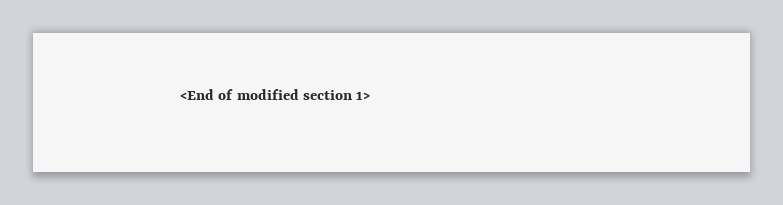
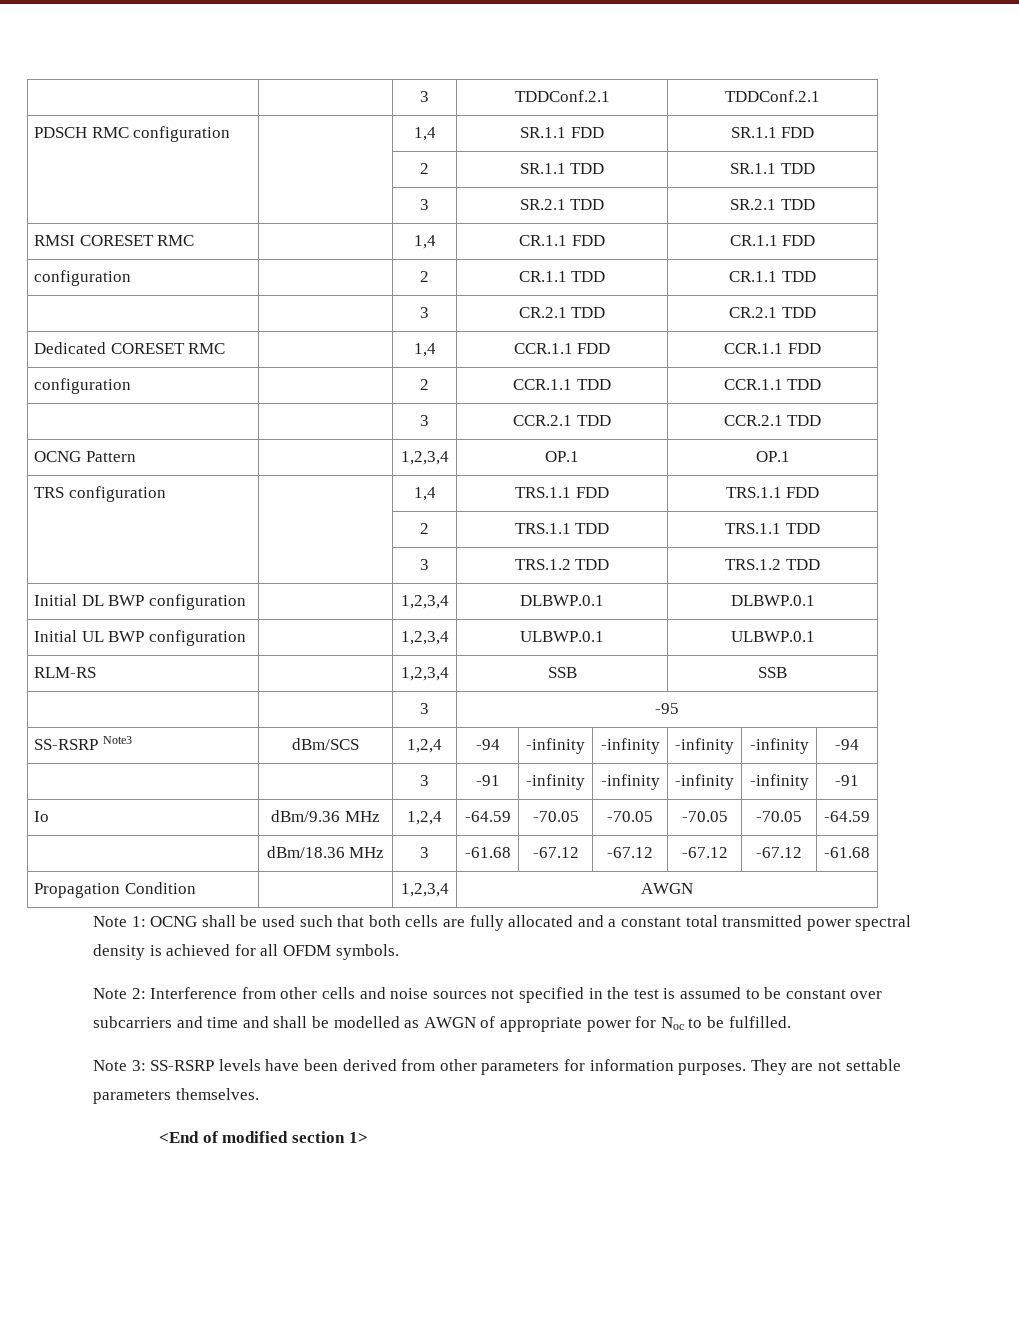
(179, 94) none -> [420,91,429,102] [514,90,610,102] [725,90,820,102] [34,126,231,142] [413,127,436,141] [520,127,604,138] [730,127,815,138] [420,163,429,174] [519,163,605,174] [730,163,815,174] [420,199,429,210] [519,199,605,210] [730,199,815,210] [34,235,195,246] [413,235,436,249] [519,235,605,246] [729,235,816,246] [34,270,132,286] [420,271,429,282] [518,271,606,282] [729,271,816,282] [420,307,429,318] [518,307,606,318] [729,307,816,318] [34,342,226,354] [413,343,436,357] [513,343,611,354] [724,343,821,354] [34,378,132,394] [420,379,429,390] [513,379,611,390] [723,379,822,390] [420,415,429,426] [513,415,611,426] [723,415,822,426] [34,451,136,462] [400,451,449,465] [545,451,579,462] [755,451,790,462] [34,486,166,502] [413,487,436,501] [515,487,609,498] [725,487,820,498] [420,523,429,534] [514,523,610,534] [725,523,820,534] [420,559,429,570] [514,559,610,570] [725,559,820,570] [34,594,247,610] [400,595,449,609] [520,595,604,606] [730,595,815,606] [34,630,247,646] [400,631,449,645] [520,631,604,642] [730,631,815,642] [34,667,97,678] [400,667,449,681] [547,667,577,678] [758,667,787,678] [420,703,429,714] [655,703,680,714] [34,736,132,750] [292,738,359,750] [407,739,442,753] [475,739,500,750] [526,738,585,754] [600,738,660,754] [675,738,734,754] [749,738,809,754] [835,739,859,750] [420,775,429,786] [475,775,500,786] [526,774,585,790] [600,774,660,790] [675,774,734,790] [749,774,809,790] [835,775,859,786] [34,811,50,822] [271,810,380,822] [407,811,442,825] [464,811,511,822] [532,811,579,822] [607,811,653,822] [681,811,728,822] [756,811,802,822] [824,811,870,822] [266,846,385,858] [420,847,429,858] [464,847,511,858] [532,847,579,858] [607,847,653,858] [681,847,728,858] [756,847,802,858] [824,847,870,858] [34,882,196,898] [400,883,449,897] [641,883,694,894] [93,915,912,931] [93,944,399,960] [93,987,883,1003] [93,1016,791,1032] [93,1059,901,1075] [93,1088,259,1104] | | 3 | TDDConf.2.1 | TDDConf.2.1 // PDSCH RMC configuration | | 1,4 | SR.1.1 FDD | SR.1.1 FDD // | | 2 | SR.1.1 TDD | SR.1.1 TDD // | | 3 | SR.2.1 TDD | SR.2.1 TDD // RMSI CORESET RMC | | 1,4 | CR.1.1 FDD | CR.1.1 FDD // configuration | | 2 | CR.1.1 TDD | CR.1.1 TDD // | | 3 | CR.2.1 TDD | CR.2.1 TDD // Dedicated CORESET RMC | | 1,4 | CCR.1.1 FDD | CCR.1.1 FDD // configuration | | 2 | CCR.1.1 TDD | CCR.1.1 TDD // | | 3 | CCR.2.1 TDD | CCR.2.1 TDD // OCNG Pattern | | 1,2,3,4 | OP.1 | OP.1 // TRS configuration | | 1,4 | TRS.1.1 FDD | TRS.1.1 FDD // | | 2 | TRS.1.1 TDD | TRS.1.1 TDD // | | 3 | TRS.1.2 TDD | TRS.1.2 TDD // Initial DL BWP configuration | | 1,2,3,4 | DLBWP.0.1 | DLBWP.0.1 // Initial UL BWP configuration | | 1,2,3,4 | ULBWP.0.1 | ULBWP.0.1 // RLM-RS | | 1,2,3,4 | SSB | SSB // | | 3 | -95 // SS-RSRP Note3 | dBm/SCS | 1,2,4 | -94 | -infinity | -infinity | -infinity | -infinity | -94 // | | 3 | -91 | -infinity | -infinity | -infinity | -infinity | -91 // Io | dBm/9.36 MHz | 1,2,4 | -64.59 | -70.05 | -70.05 | -70.05 | -70.05 | -64.59 // | dBm/18.36 MHz | 3 | -61.68 | -67.12 | -67.12 | -67.12 | -67.12 | -61.68 // Propagation Condition | | 1,2,3,4 | AWGN // Note 1: OCNG shall be used such that both cells are fully allocated and a constant total transmitted power spectral density is achieved for all OFDM symbols. // Note 2: Interference from other cells and noise sources not specified in the test is assumed to be constant over subcarriers and time and shall be modelled as AWGN of appropriate power for Noc to be fulfilled. // Note 3: SS-RSRP levels have been derived from other parameters for information purposes. They are not settable parameters themselves. //

